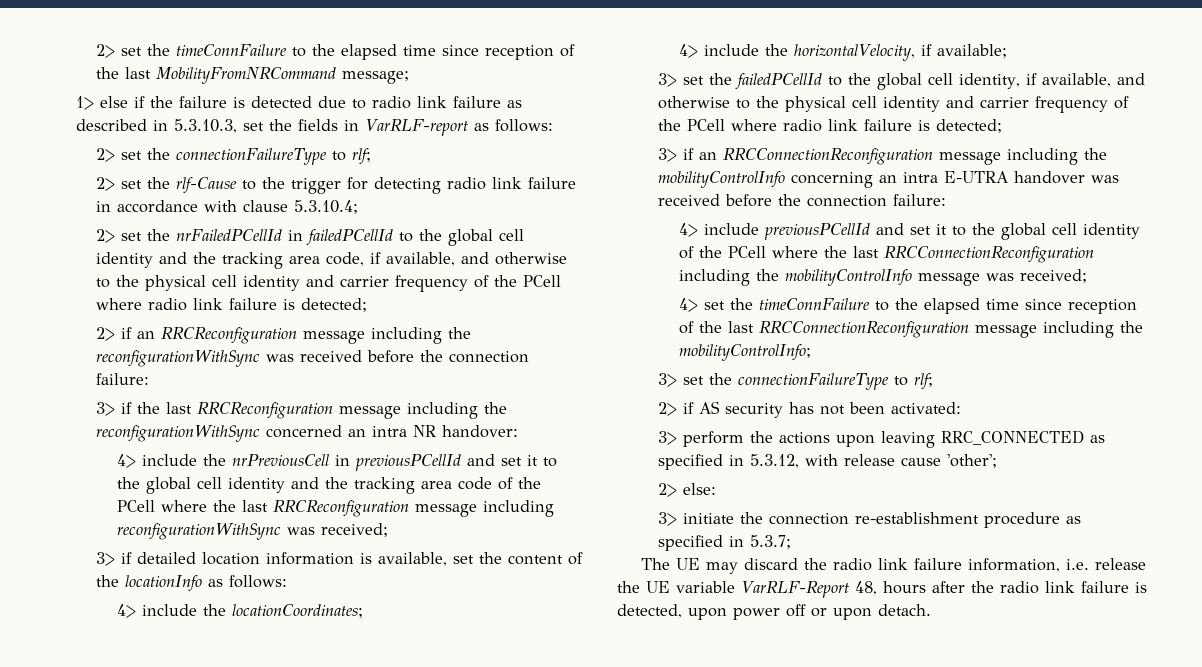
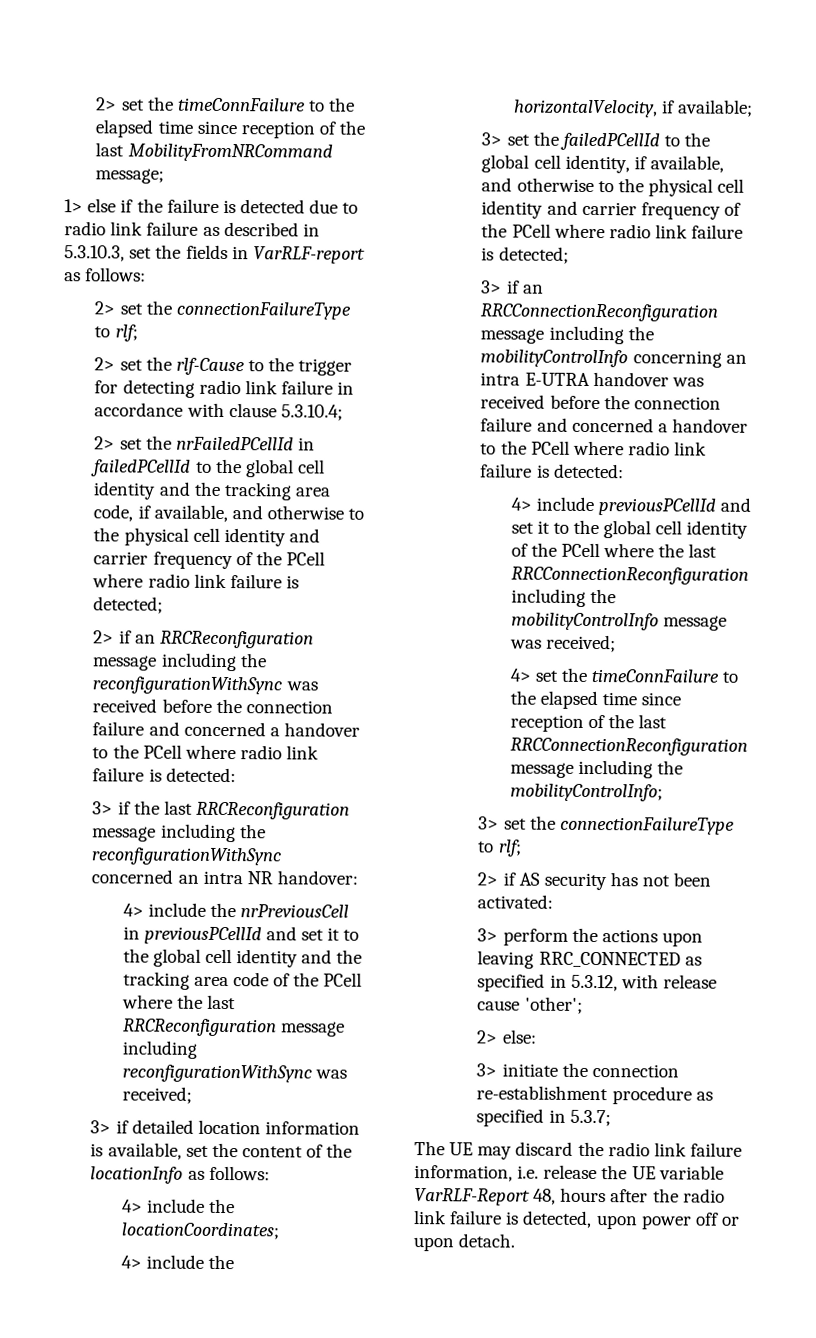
[96,373,150,385] failure: -> [92,721,360,737] [92,744,320,760] [92,767,236,783] failure and concerned a handover to the PCell where radio link failure is detected:
[893,194,947,206] failure: -> [480,417,748,433] [480,440,708,456] [480,463,624,479] failure and concerned a handover to the PCell where radio link failure is detected:

